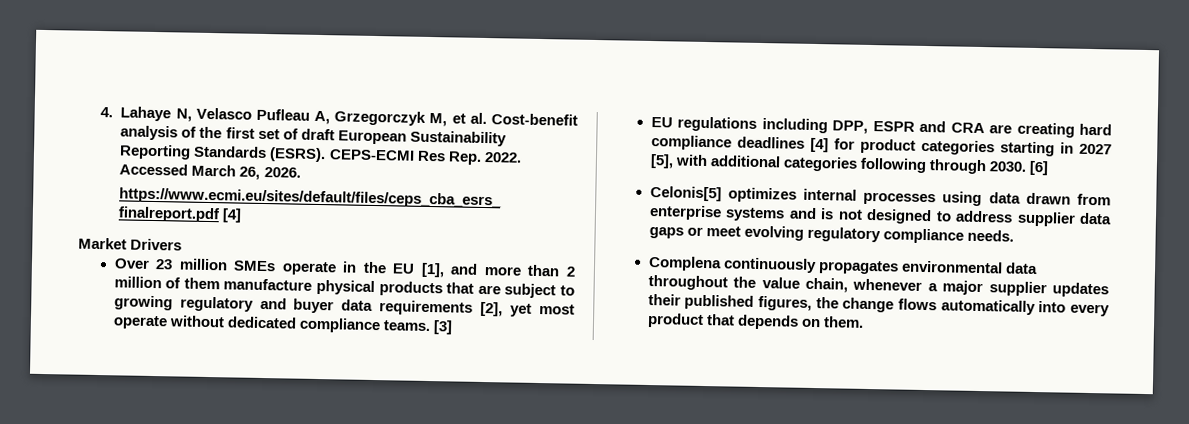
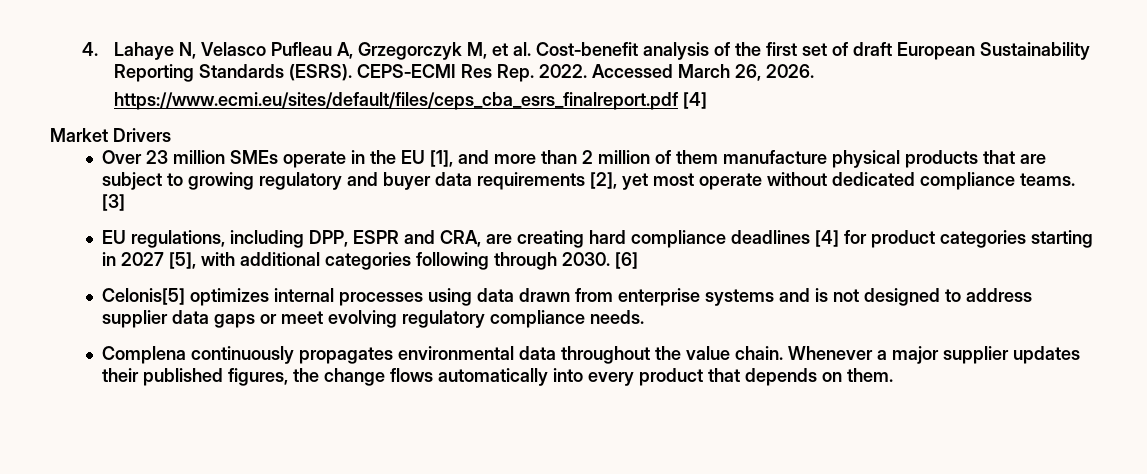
[677,116,758,132] regulations -> [131,230,226,248] regulations,
[950,122,985,134] CRA -> [440,230,482,247] CRA,
[804,277,923,293] chain, whenever -> [735,346,874,360] chain. Whenever

